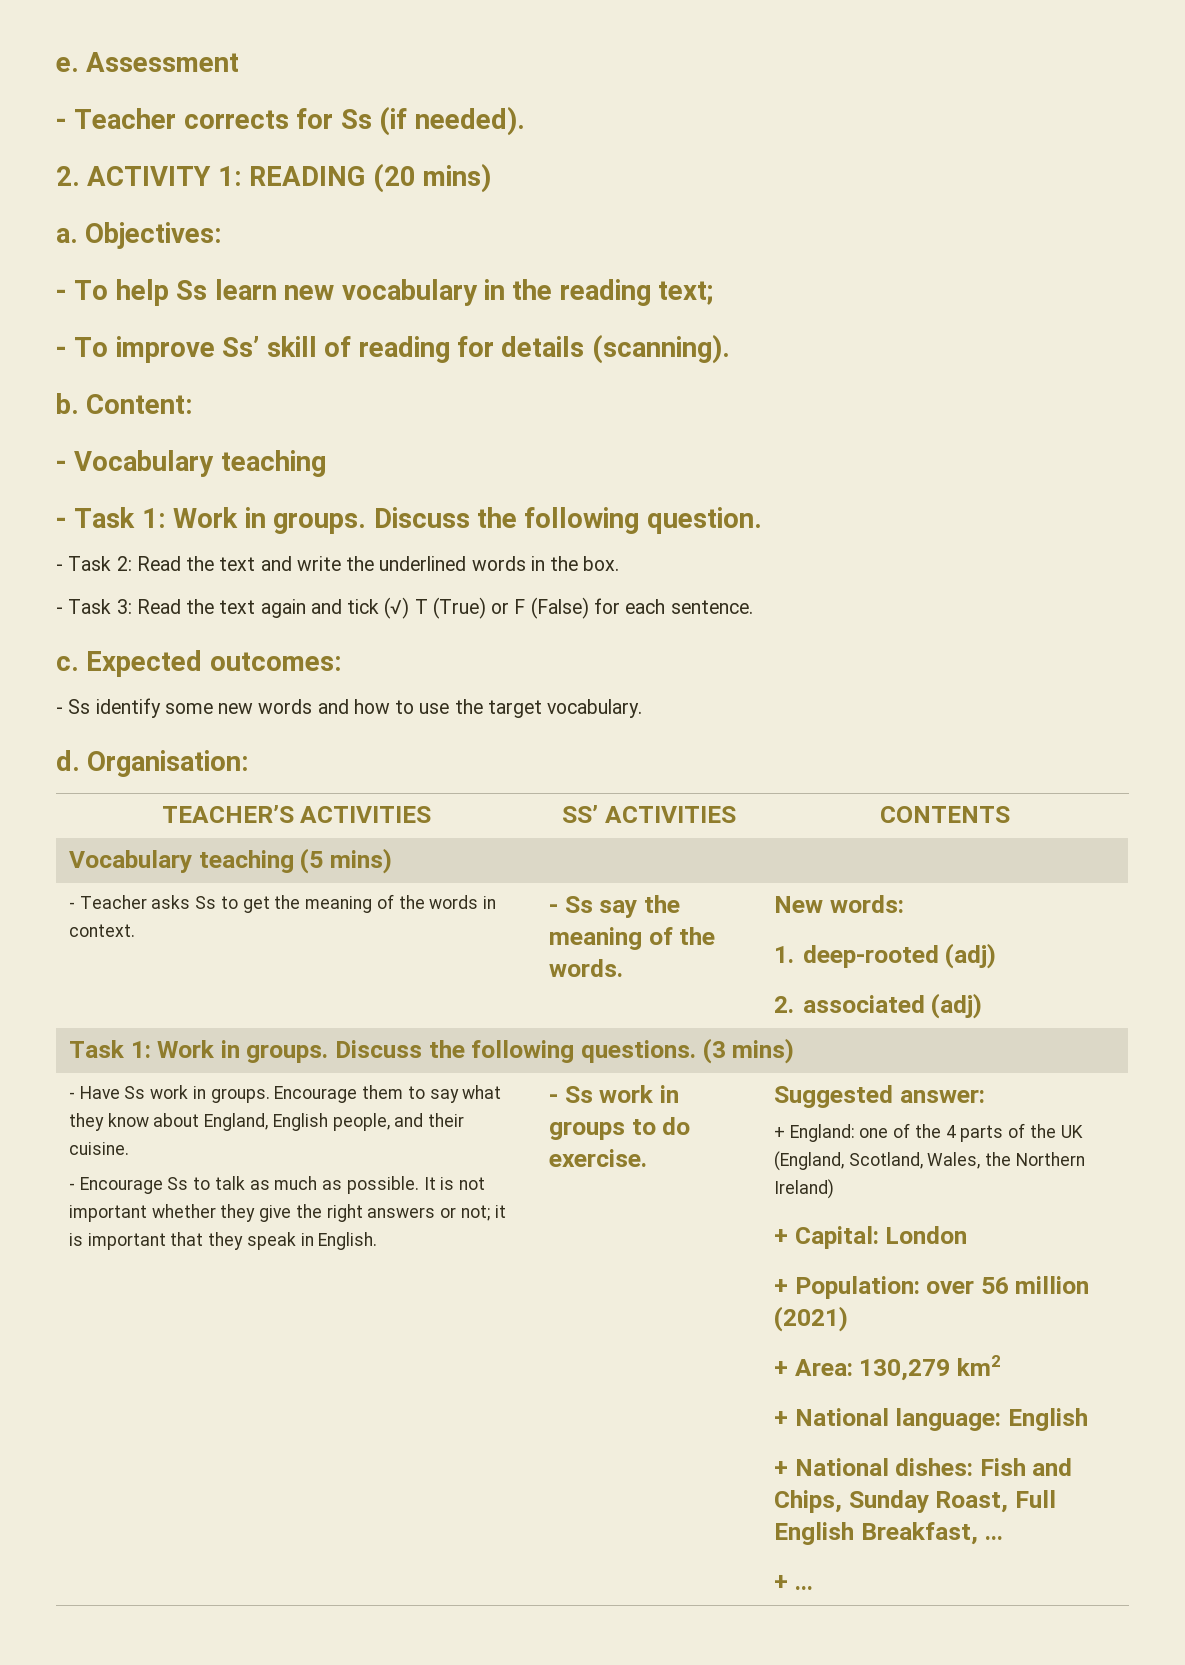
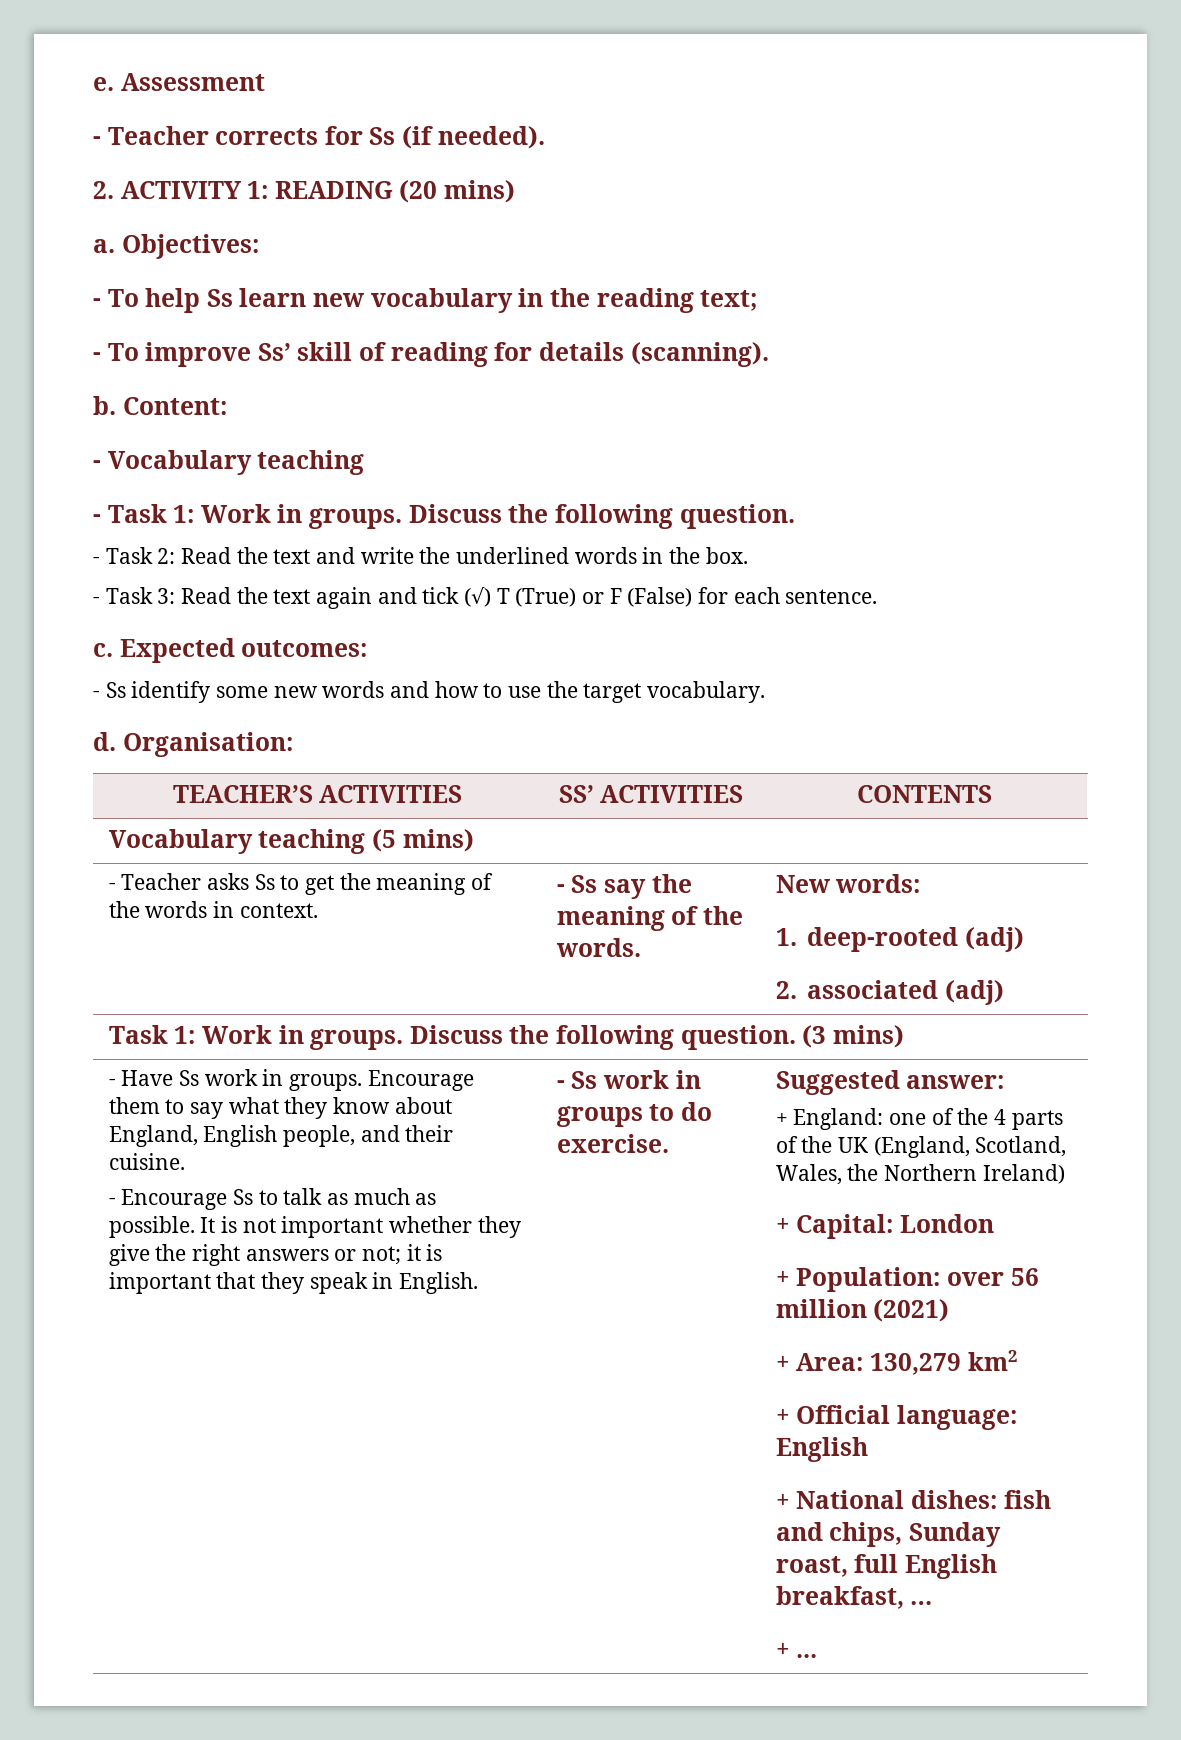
[580,1040,696,1063] questions. -> [680,1025,796,1050] question.
[794,1408,889,1426] National -> [796,1405,891,1424] Official
[979,1458,1073,1476] [774,1490,1056,1513] [774,1522,978,1545] Fish and Chips, Sunday Roast, Full English Breakfast, -> [1003,1490,1051,1509] [775,1522,1001,1547] [775,1554,997,1579] [775,1586,904,1609] fish and chips, Sunday roast, full English breakfast,

